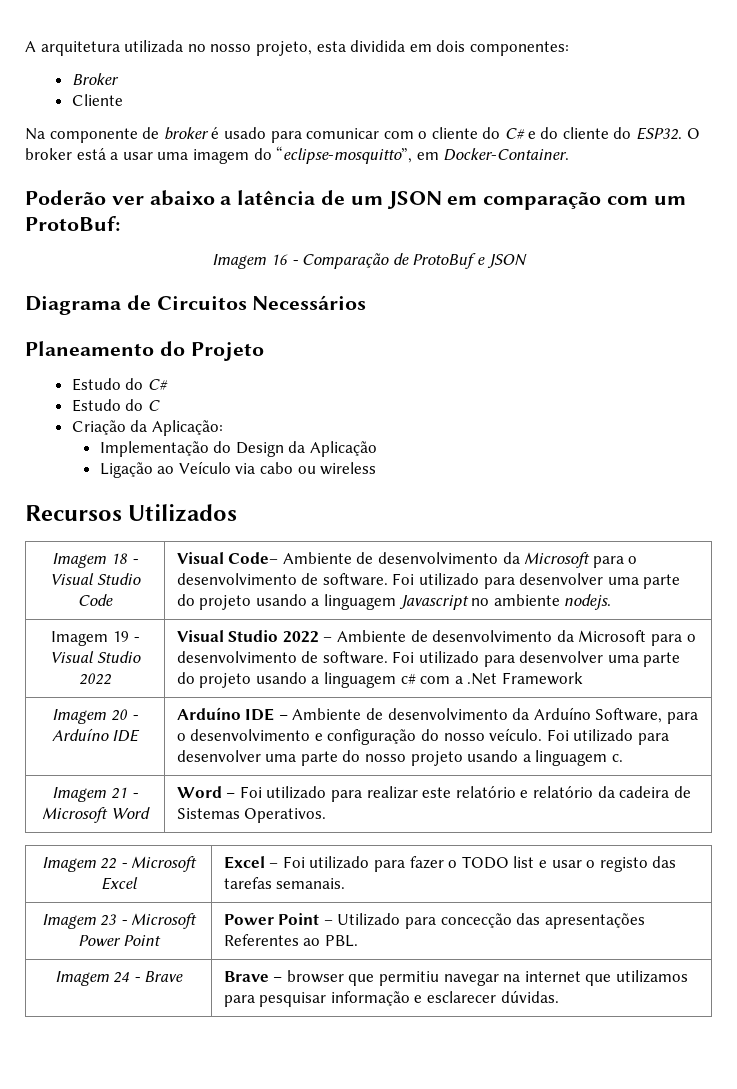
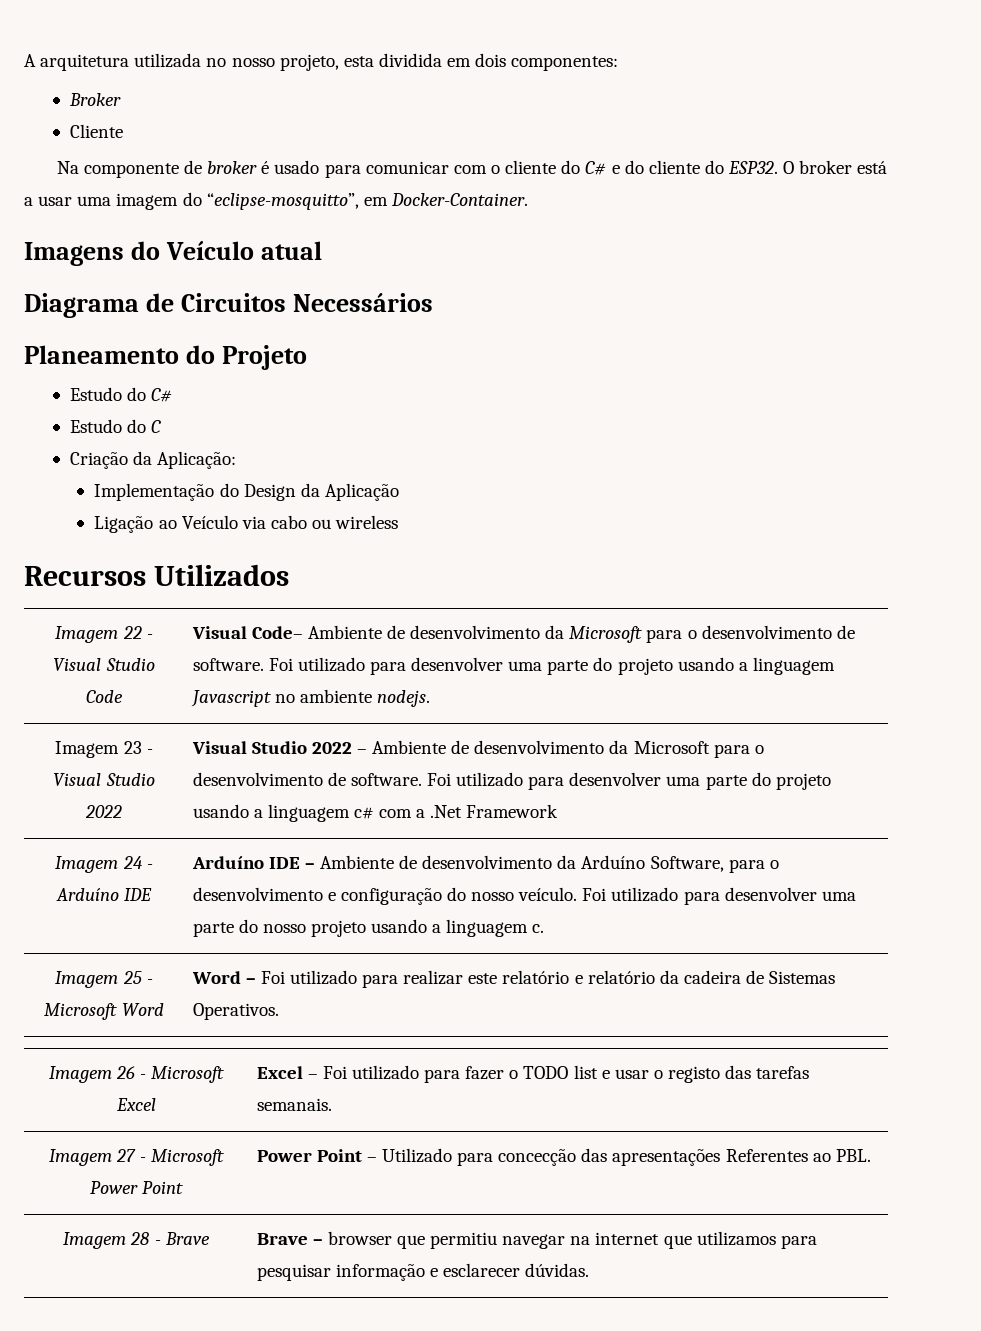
[25,190,686,210] [25,216,120,231] [212,253,527,269] Poderão ver abaixo a latência de um JSON em comparação com um ProtoBuf: // Imagem 16 - Comparação de ProtoBuf e JSON -> [24,241,322,266] Imagens do Veículo atual
[111,553,127,564] 18 -> [122,626,142,639] 22
[112,631,129,642] 19 -> [123,741,142,754] 23
[111,709,128,721] 20 -> [122,856,142,869] 24
[111,787,127,799] 21 -> [122,971,142,984] 25
[100,857,117,869] 22 -> [115,1066,135,1079] 26
[100,914,117,926] 23 -> [116,1149,137,1162] 27
[113,971,130,983] 24 -> [130,1232,150,1245] 28

